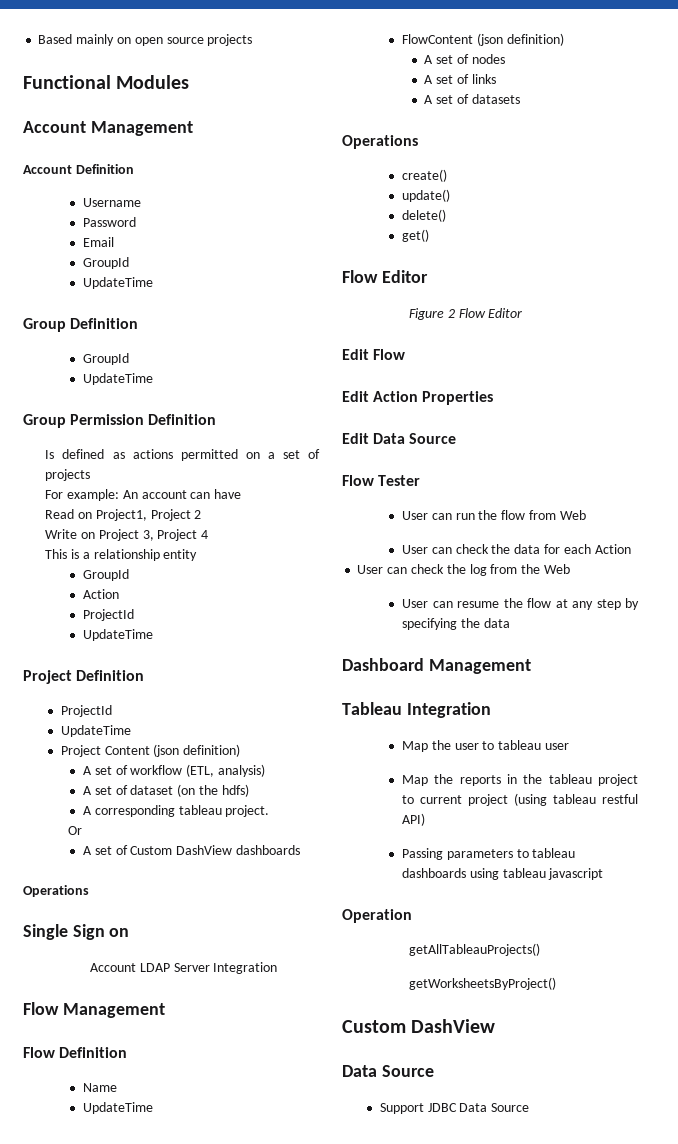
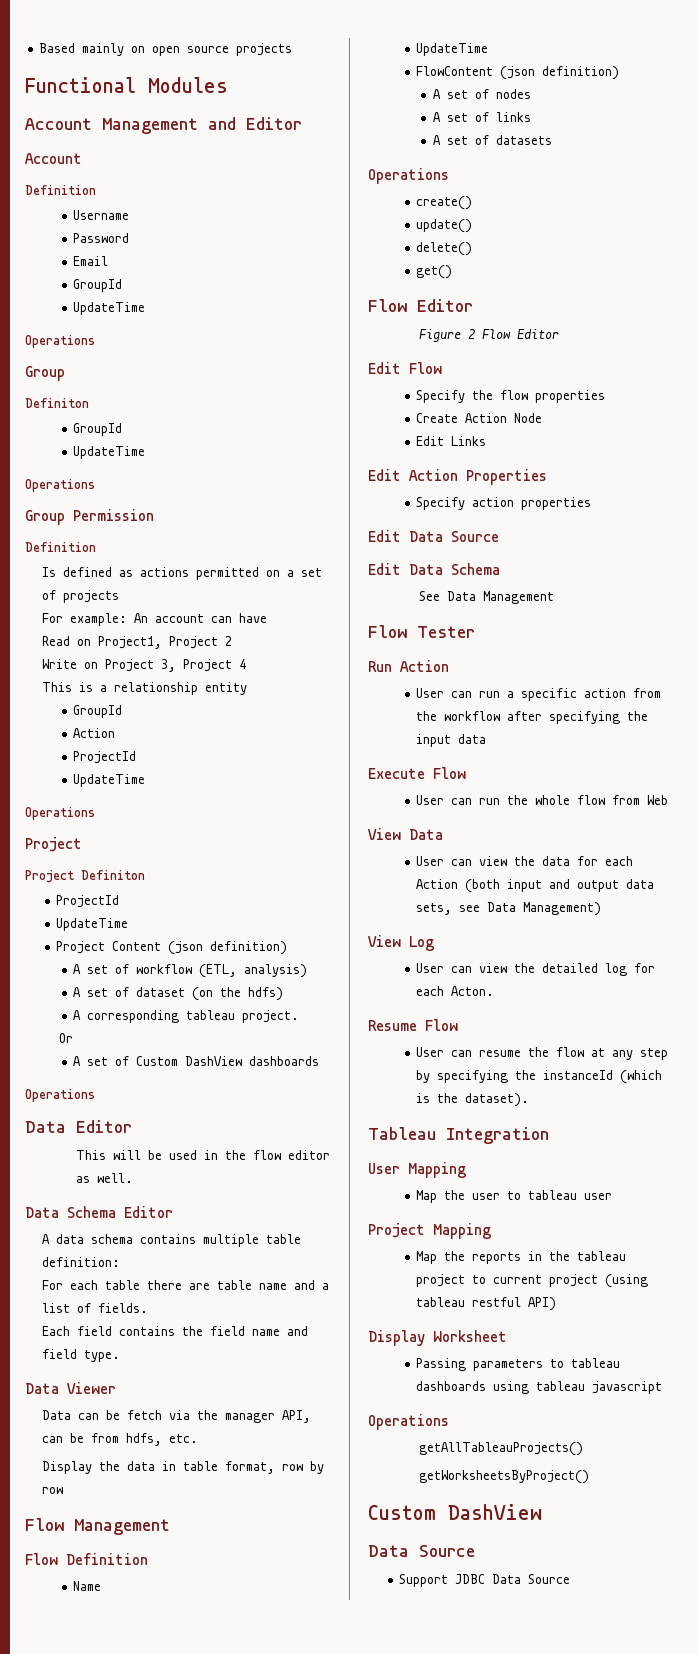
[23,165,72,174] // Account -> [208,117,302,130] [25,153,82,164] and Editor // Account //
[23,318,139,332] [83,353,130,365] [83,373,154,385] // Group Definition // GroupId // UpdateTime -> [25,335,95,348] [25,366,65,381] [25,398,89,408] [73,423,123,436] [73,446,146,459] [25,479,95,492] // Operations // Group // Definiton // GroupId // UpdateTime // Operations
(145, 419) none -> (154, 515) //
[23,670,145,684] // Project Definition -> [25,807,95,820] [25,837,82,852] [25,870,145,883] // Operations // Project // Project Definiton
[23,924,130,940] [89,962,278,974] Single Sign on // Account LDAP Server Integration -> [25,1120,132,1133] [75,1150,330,1160] [75,1173,133,1183] [25,1206,173,1218] [41,1234,301,1247] [41,1257,120,1267] [41,1280,329,1290] [41,1303,148,1313] [41,1326,308,1336] [41,1349,120,1362] [25,1382,116,1394] [41,1410,311,1423] [41,1433,198,1446] [41,1461,324,1474] [41,1487,63,1494] Data Editor // This will be used in the flow editor as well. // Data Schema Editor // A data schema contains multiple table definition: // For each table there are table name and a list of fields. // Each field contains the field name and field type. // Data Viewer // Data can be fetch via the manager API, can be from hdfs, etc. // Display the data in table format, row by row
(406, 354) none -> [416,390,606,403] [416,413,543,423] [416,436,487,446] // Specify the flow properties // Create Action Node // Edit Links
(494, 398) none -> [416,497,592,510] // Specify action properties
[342,475,421,486] Flow Tester -> [368,563,500,575] [418,591,554,604] [368,625,475,638] [368,660,449,672] [416,688,662,701] [416,711,649,724] [416,734,487,747] [368,767,466,779] Edit Data Schema // See Data Management // Flow Tester // Run Action // User can run a specific action from the workflow after specifying the input data // Execute Flow
(498, 515) none -> [535,795,571,805] whole
[402,544,489,554] // User can check -> [368,828,443,840] [416,856,508,866] // View Data // User can view
[357,564,570,576] // User can check the log from the Web -> [465,879,655,893] [416,902,602,916] [368,935,434,951] [416,963,656,976] [416,986,495,996] [368,1019,458,1031] (both input and output data sets, see Data Management) // View Log // User can view the detailed log for each Acton. // Resume Flow
[483,618,510,628] [342,658,531,674] data // Dashboard Management -> [543,1070,663,1084] [416,1093,530,1107] instanceId (which is the dataset).
(491, 710) none -> [368,1162,466,1178] // User Mapping
(569, 746) none -> [368,1223,491,1239] // Project Mapping
(426, 819) none -> [368,1330,507,1346] // Display Worksheet
[342,909,412,923] Operation -> [368,1414,449,1430] Operations

